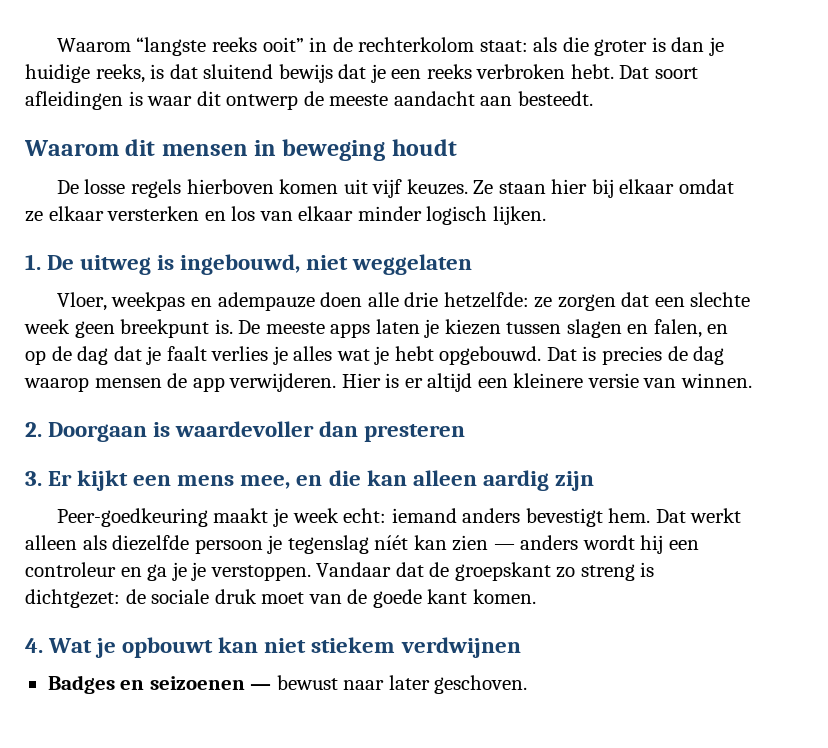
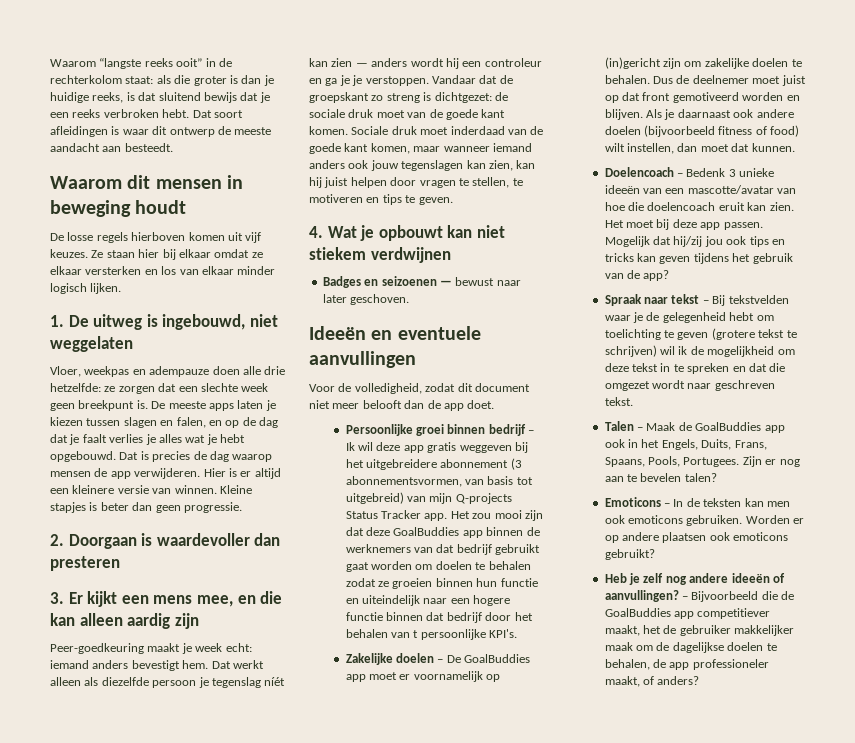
(752, 380) none -> [219,485,252,494] [50,502,242,513] Kleine stapjes is beter dan geen progressie.
(536, 596) none -> [351,126,544,135] [309,143,532,154] [309,160,536,171] [309,177,523,188] [309,194,453,205] Sociale druk moet inderdaad van de goede kant komen, maar wanneer iemand anders ook jouw tegenslagen kan zien, kan hij juist helpen door vragen te stellen, te motiveren en tips te geven.
(528, 684) none -> [309,326,481,340] [309,351,416,368] [309,383,530,394] [309,400,495,411] [345,424,535,436] [345,442,528,453] [345,458,522,470] [345,476,533,487] [345,492,512,504] [345,510,543,521] [345,527,540,538] [345,544,541,555] [345,561,531,572] [345,578,538,589] [345,595,511,606] [345,612,533,623] [345,629,518,640] [345,653,531,665] [345,671,501,682] [604,57,802,69] [604,75,806,86] [604,92,800,103] [604,109,794,120] [604,125,800,137] [604,143,795,154] [604,167,775,177] [604,185,797,194] [604,202,794,211] [604,219,763,230] [604,236,785,247] [604,253,793,264] [604,270,670,281] [604,294,789,306] [604,312,774,323] [604,328,797,340] [604,345,795,357] [604,363,786,374] [604,380,775,391] [604,397,633,406] [604,421,785,433] [604,439,767,450] [604,456,800,467] [604,473,717,482] [604,497,790,507] [604,515,805,526] [604,532,789,543] [604,549,655,560] [604,573,785,585] [604,590,795,602] [604,608,771,619] [604,625,795,636] [604,642,777,653] [604,659,769,670] [604,676,700,687] // Ideeën en eventuele aanvullingen // Voor de volledigheid, zodat dit document niet meer belooft dan de app doet. // Persoonlijke groei binnen bedrijf – Ik wil deze app gratis weggeven bij het uitgebreidere abonnement (3 abonnementsvormen, van basis tot uitgebreid) van mijn Q-projects Status Tracker app. Het zou mooi zijn dat deze GoalBuddies app binnen de werknemers van dat bedrijf gebruikt gaat worden om doelen te behalen zodat ze groeien binnen hun functie en uiteindelijk naar een hogere functie binnen dat bedrijf door het behalen van t persoonlijke KPI's. // Zakelijke doelen – De GoalBuddies app moet er voornamelijk op (in)gericht zijn om zakelijke doelen te behalen. Dus de deelnemer moet juist op dat front gemotiveerd worden en blijven. Als je daarnaast ook andere doelen (bijvoorbeeld fitness of food) wilt instellen, dan moet dat kunnen. // Doelencoach – Bedenk 3 unieke ideeën van een mascotte/avatar van hoe die doelencoach eruit kan zien. Het moet bij deze app passen. Mogelijk dat hij/zij jou ook tips en tricks kan geven tijdens het gebruik van de app? // Spraak naar tekst – Bij tekstvelden waar je de gelegenheid hebt om toelichting te geven (grotere tekst te schrijven) wil ik de mogelijkheid om deze tekst in te spreken en dat die omgezet wordt naar geschreven tekst. // Talen – Maak de GoalBuddies app ook in het Engels, Duits, Frans, Spaans, Pools, Portugees. Zijn er nog aan te bevelen talen? // Emoticons – In de teksten kan men ook emoticons gebruiken. Worden er op andere plaatsen ook emoticons gebruikt? // Heb je zelf nog andere ideeën of aanvullingen? – Bijvoorbeeld die de GoalBuddies app competitiever maakt, het de gebruiker makkelijker maak om de dagelijkse doelen te behalen, de app professioneler maakt, of anders?

